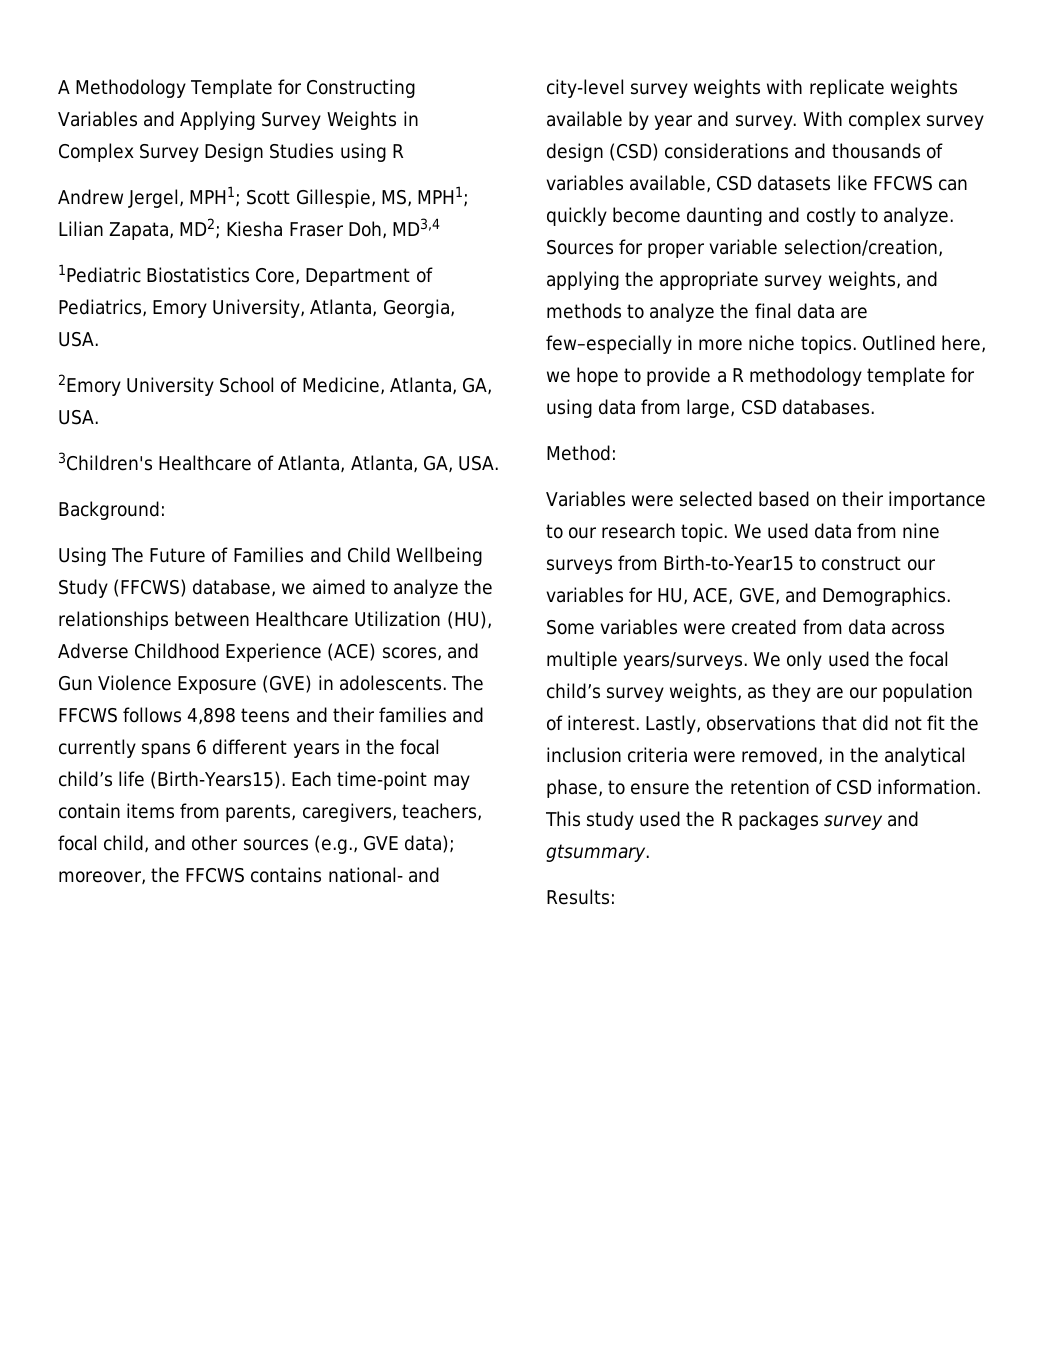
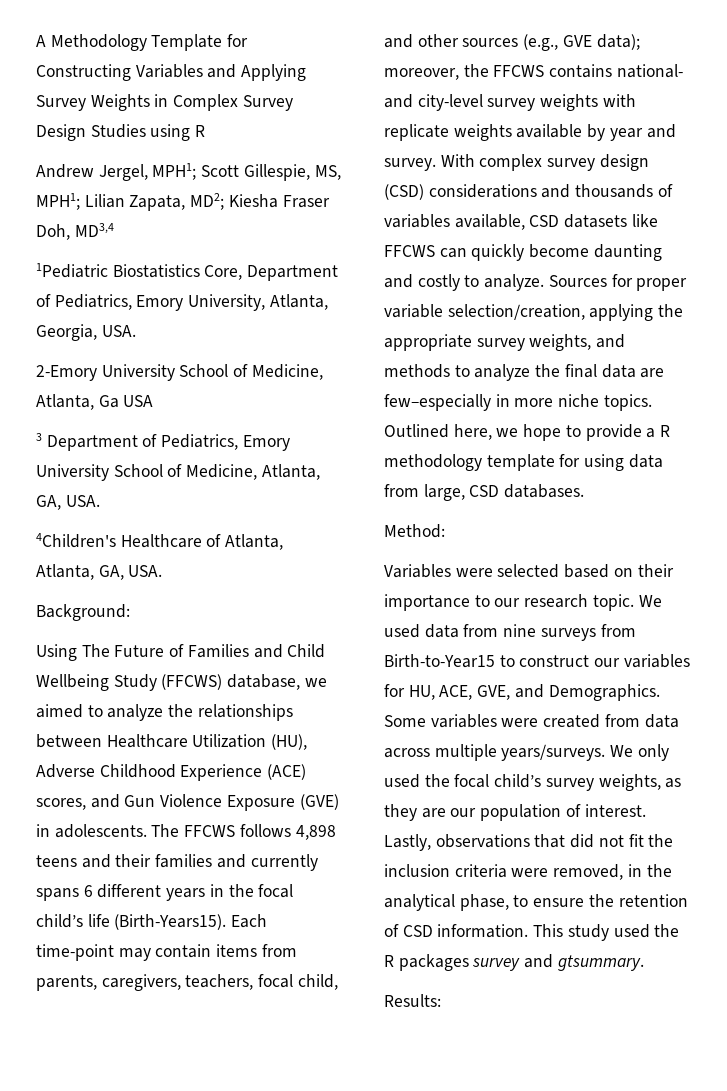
[58,374,121,396] 2Emory -> [36,364,323,381] [36,394,154,410] [36,433,290,451] 2-Emory University School of Medicine, Atlanta, Ga USA // 3 Department of Pediatrics, Emory
[58,452,153,471] 3Children's -> [36,533,116,548] 4Children's

